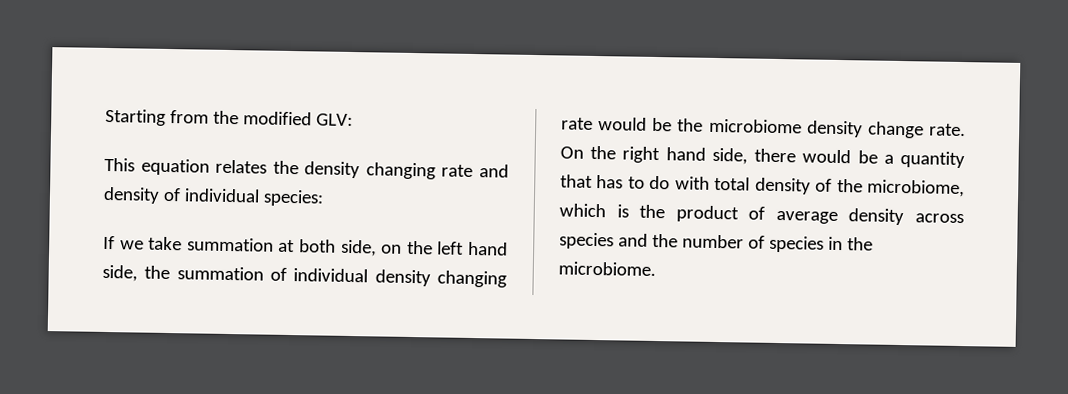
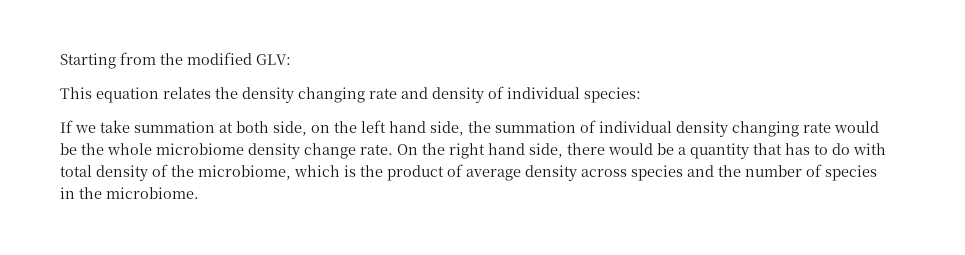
(704, 125) none -> [107,143,152,155] whole

